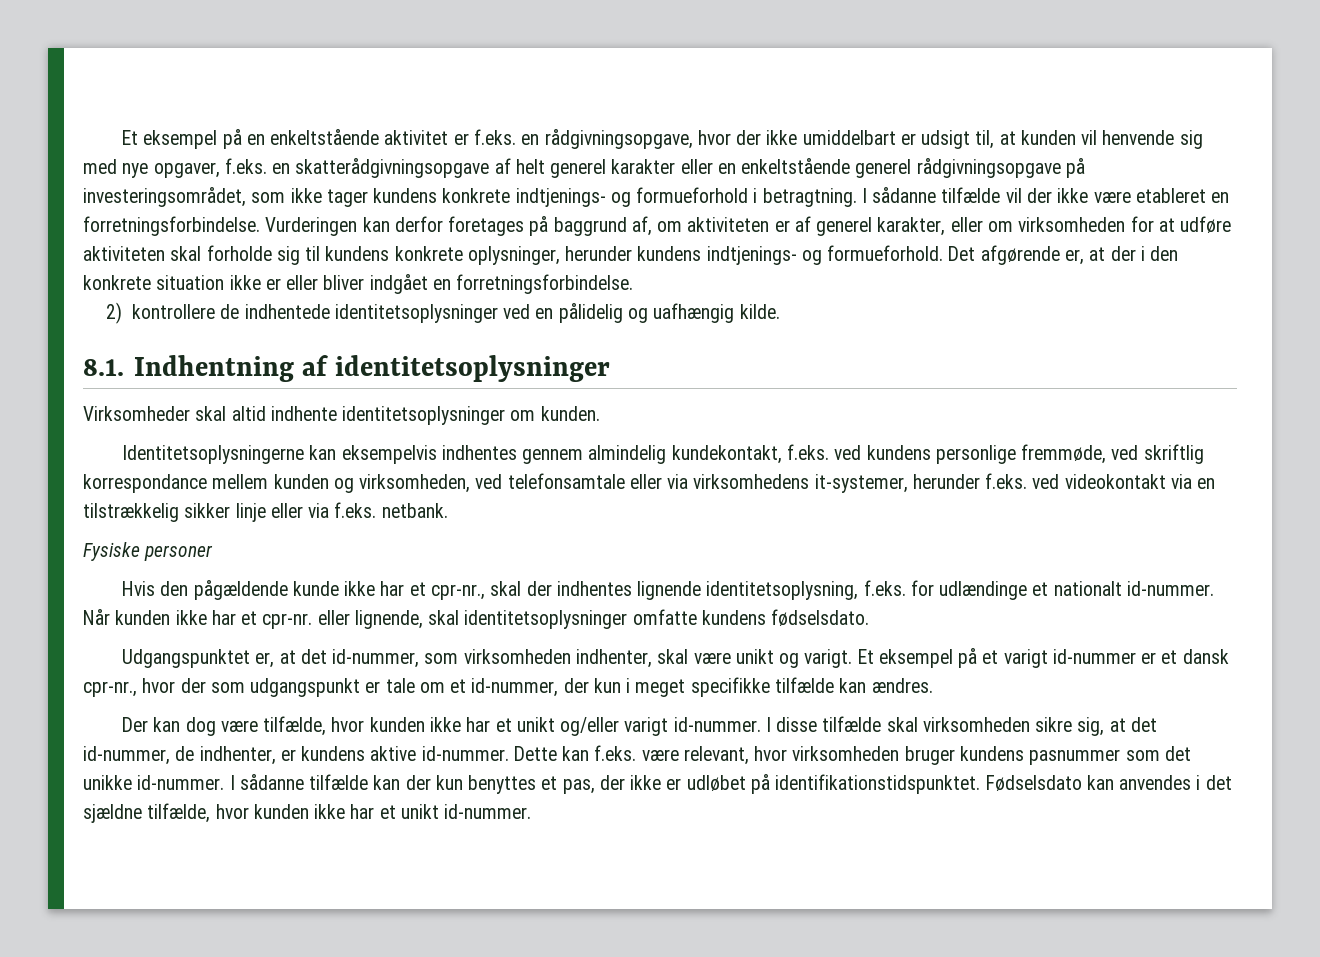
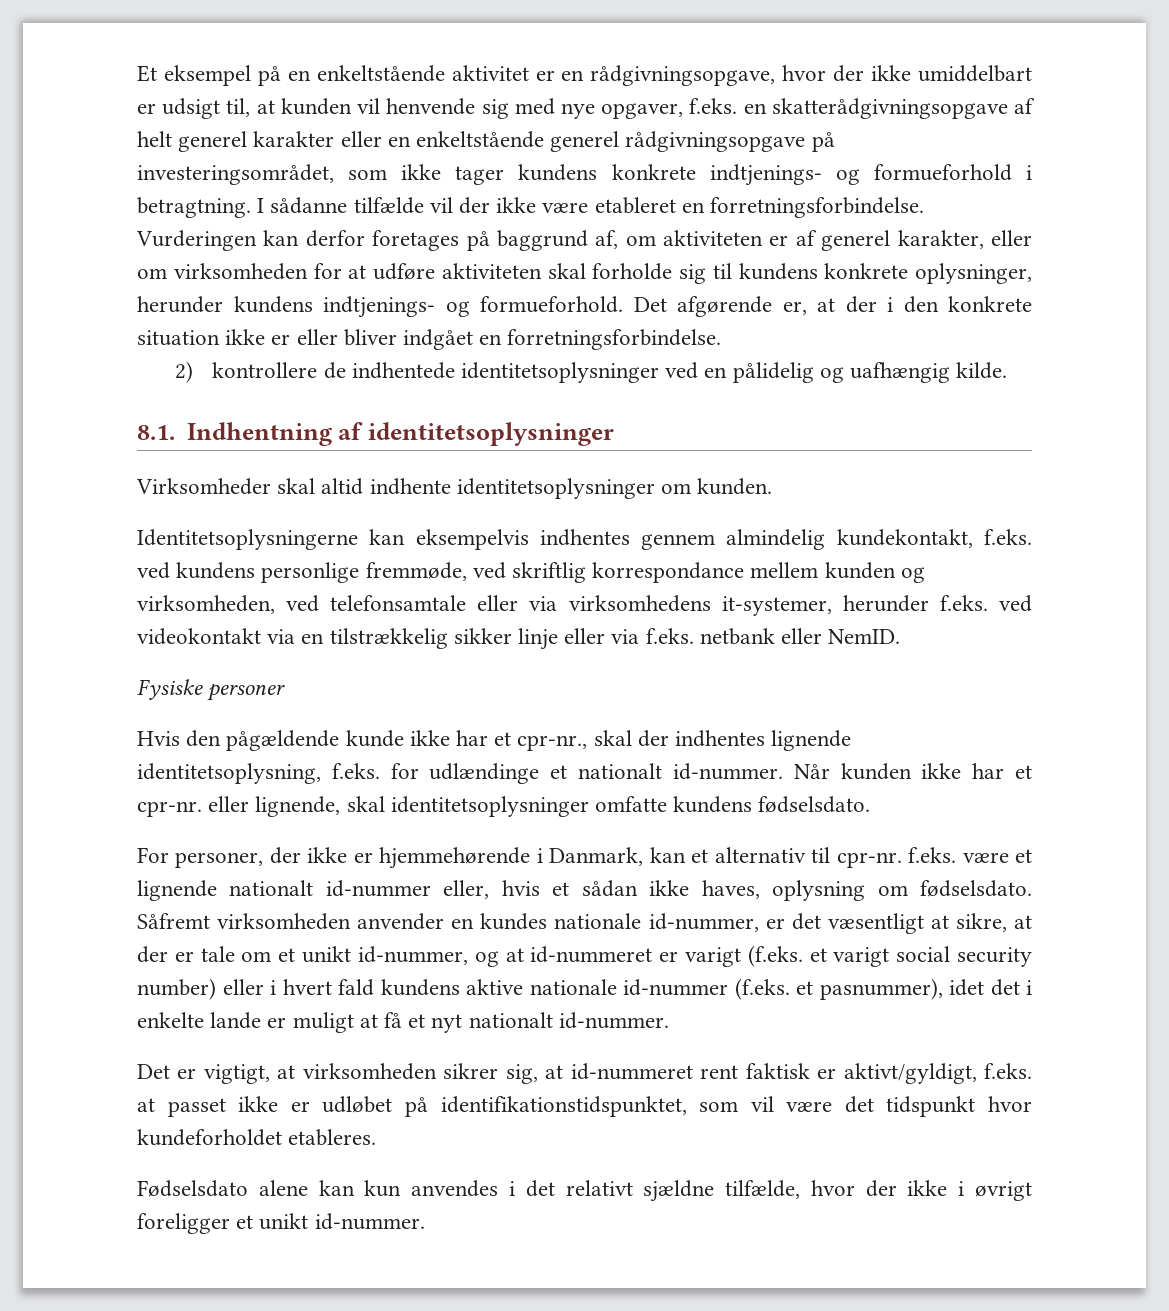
[474,129,517,145] f.eks. -> (555, 75) none
[381,503,448,518] netbank. -> [699,628,901,645] netbank eller NemID.
[122,648,1229,668] [83,677,933,697] [122,716,1157,736] [83,745,1191,765] [83,774,1114,794] Udgangspunktet er, at det id-nummer, som virksomheden indhenter, skal være unikt og varigt. Et eksempel på et varigt id-nummer er et dansk cpr-nr., hvor der som udgangspunkt er tale om et id-nummer, der kun i meget specifikke tilfælde kan ændres. // Der kan dog være tilfælde, hvor kunden ikke har et unikt og/eller varigt id-nummer. I disse tilfælde skal virksomheden sikre sig, at det id-nummer, de indhenter, er kundens aktive id-nummer. Dette kan f.eks. være relevant, hvor virksomheden bruger kundens pasnummer som det unikke id-nummer. I sådanne tilfælde kan der kun benyttes et pas, der ikke er udløbet på identifikationstidspunktet. Fødselsdato kan -> [137,847,1033,869] [137,880,1032,901] [137,913,1032,934] [137,945,1032,967] [137,978,1032,1000] [137,1012,669,1033] [137,1063,1032,1084] [137,1096,1033,1117] [137,1129,377,1146] [137,1180,402,1197] For personer, der ikke er hjemmehørende i Danmark, kan et alternativ til cpr-nr. f.eks. være et lignende nationalt id-nummer eller, hvis et sådan ikke haves, oplysning om fødselsdato. Såfremt virksomheden anvender en kundes nationale id-nummer, er det væsentligt at sikre, at der er tale om et unikt id-nummer, og at id-nummeret er varigt (f.eks. et varigt social security number) eller i hvert fald kundens aktive nationale id-nummer (f.eks. et pasnummer), idet det i enkelte lande er muligt at få et nyt nationalt id-nummer. // Det er vigtigt, at virksomheden sikrer sig, at id-nummeret rent faktisk er aktivt/gyldigt, f.eks. at passet ikke er udløbet på identifikationstidspunktet, som vil være det tidspunkt hvor kundeforholdet etableres. // Fødselsdato alene kan kun
(1232, 782) none -> [565,1180,633,1196] relativt
[253,804,375,819] kunden ikke har -> [865,1180,1033,1201] [137,1213,230,1234] der ikke i øvrigt foreligger

